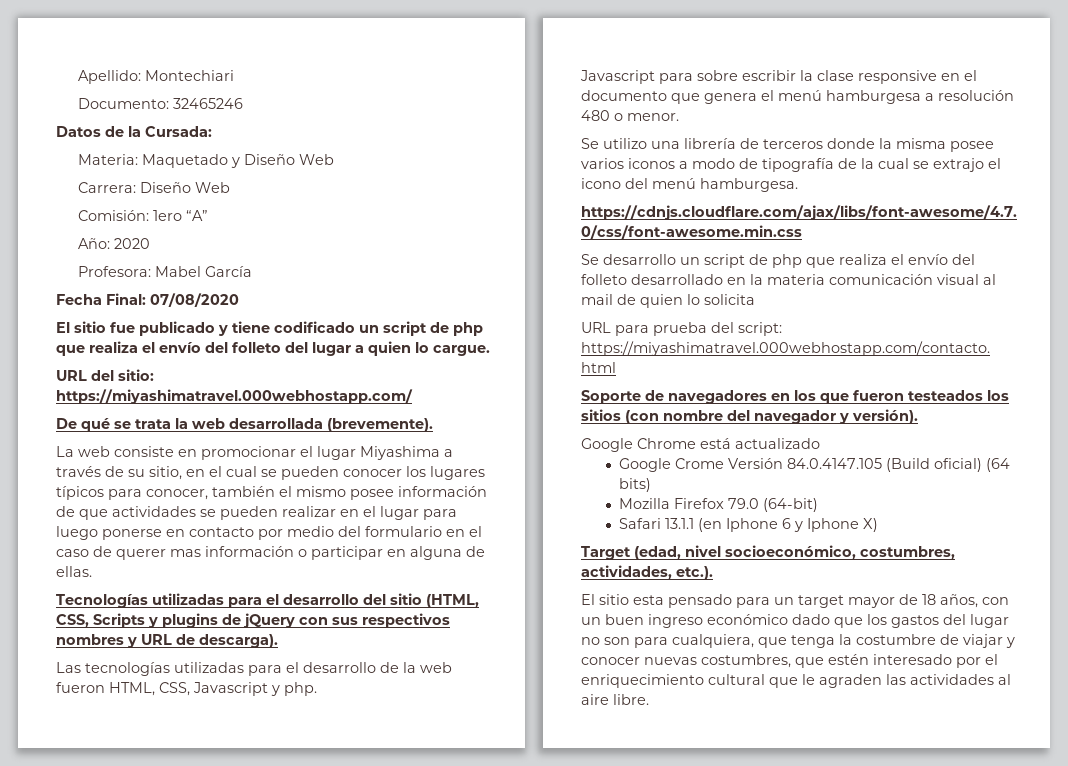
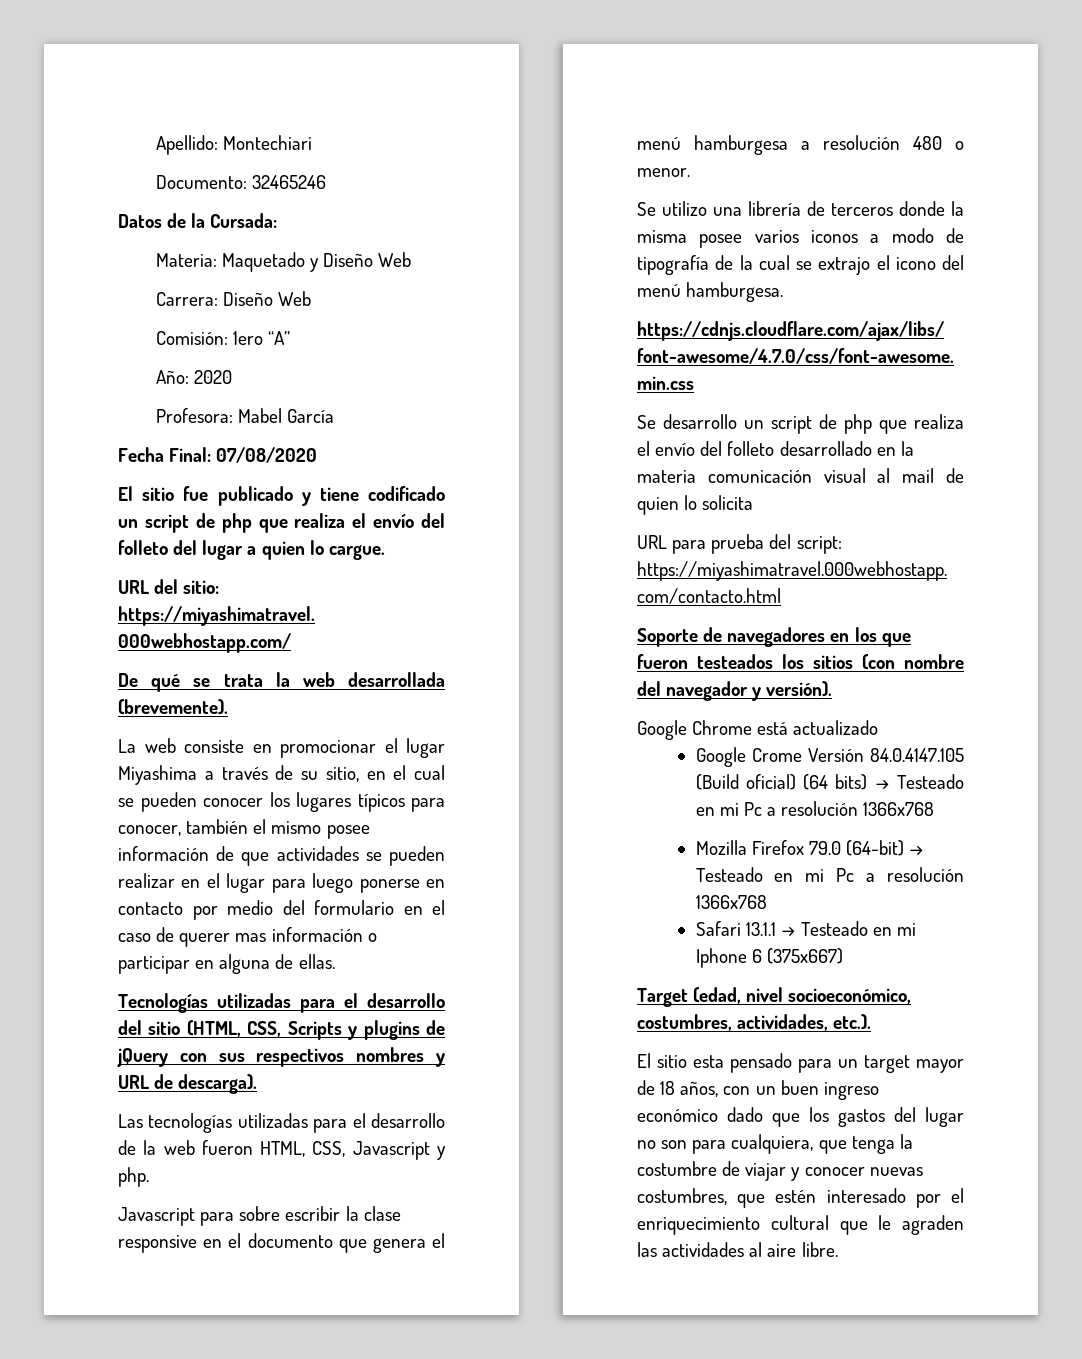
[619,498,819,512] [619,518,879,532] // Mozilla Firefox 79.0 (64-bit) // Safari 13.1.1 (en Iphone 6 y Iphone X) -> [874,774,964,789] [695,801,935,816] [695,840,925,856] [695,867,964,882] [695,895,767,909] [695,921,917,936] [695,948,843,968] → Testeado en mi Pc a resolución 1366x768 // Mozilla Firefox 79.0 (64-bit) → Testeado en mi Pc a resolución 1366x768 // Safari 13.1.1 → Testeado en mi Iphone 6 (375x667)

